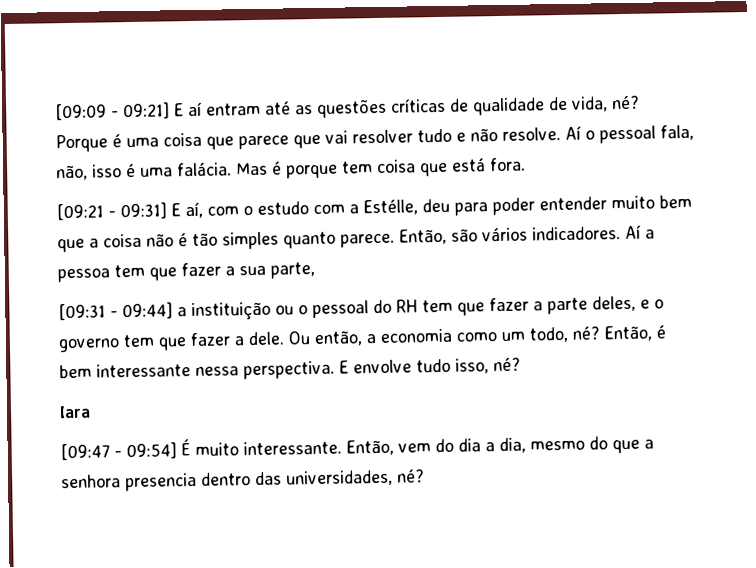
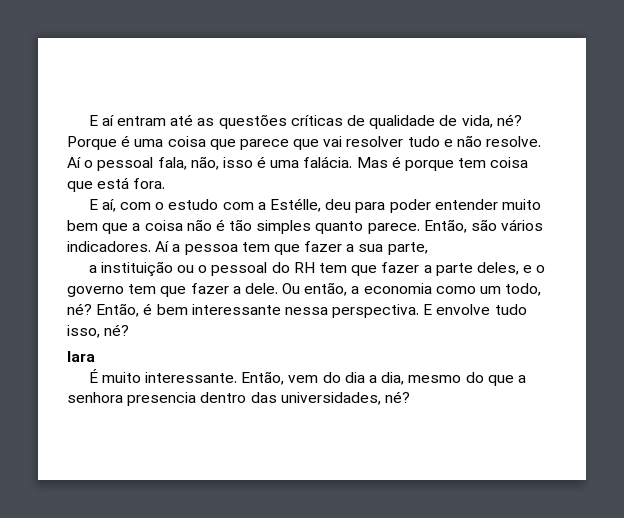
[55,102,170,121] [09:09 - 09:21] -> (88, 120) none
[56,202,167,221] [09:21 - 09:31] -> (166, 183) none
[58,302,173,321] [09:31 - 09:44] -> (428, 248) none
[60,442,177,461] [09:47 - 09:54] -> (95, 356) none

